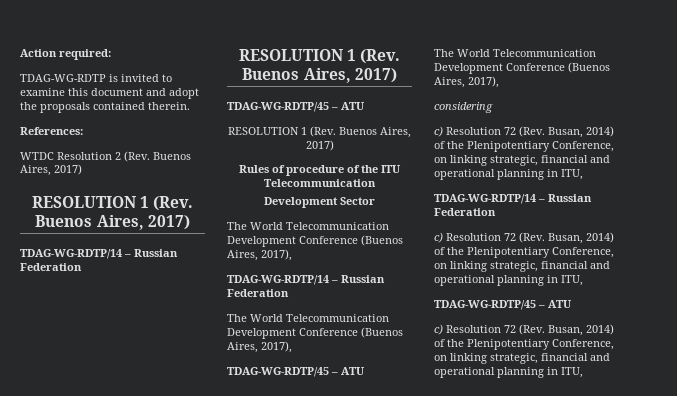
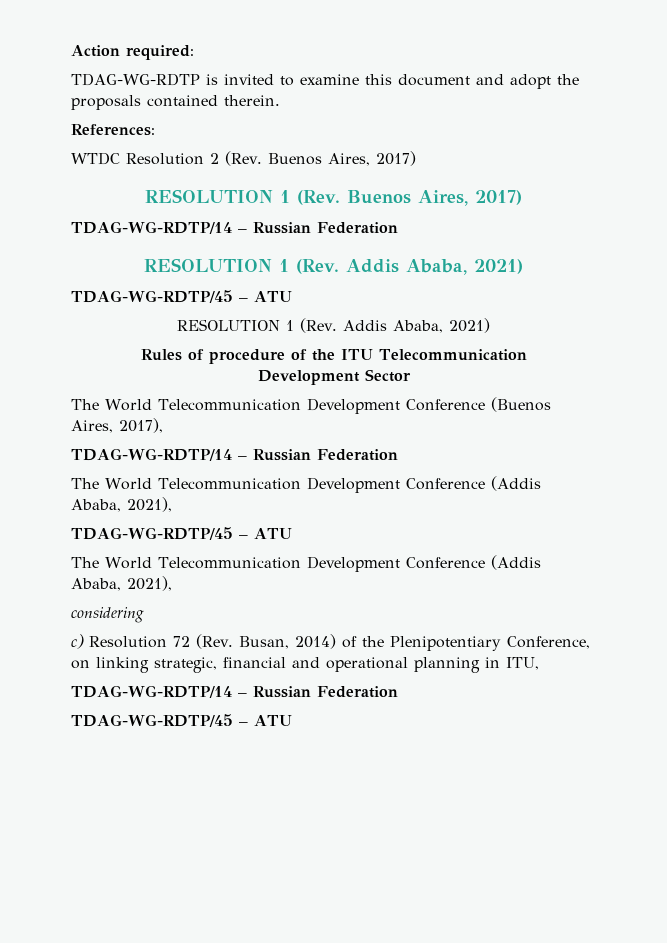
[242,68,397,83] Buenos Aires, 2017) -> [346,259,524,275] Addis Ababa, 2021)
[339,127,411,138] [305,140,334,151] Buenos Aires, 2017) -> [342,318,490,333] Addis Ababa, 2021)
[361,327,403,338] [227,341,292,353] (Buenos Aires, 2017), -> [490,476,541,491] [71,497,172,512] (Addis Ababa, 2021),
[568,62,610,73] [434,76,499,88] (Buenos Aires, 2017), -> [490,555,541,570] [71,576,172,591] (Addis Ababa, 2021),
[434,232,614,244] [434,247,614,258] [434,261,610,272] [434,275,583,286] [434,300,572,310] [434,324,614,336] [434,339,614,350] [434,353,610,364] [434,367,583,378] c) Resolution 72 (Rev. Busan, 2014) of the Plenipotentiary Conference, on linking strategic, financial and operational planning in ITU, // TDAG-WG-RDTP/45 – ATU // c) Resolution 72 (Rev. Busan, 2014) of the Plenipotentiary Conference, on linking strategic, financial and operational planning in ITU, -> [71,714,292,727] TDAG-WG-RDTP/45 – ATU

